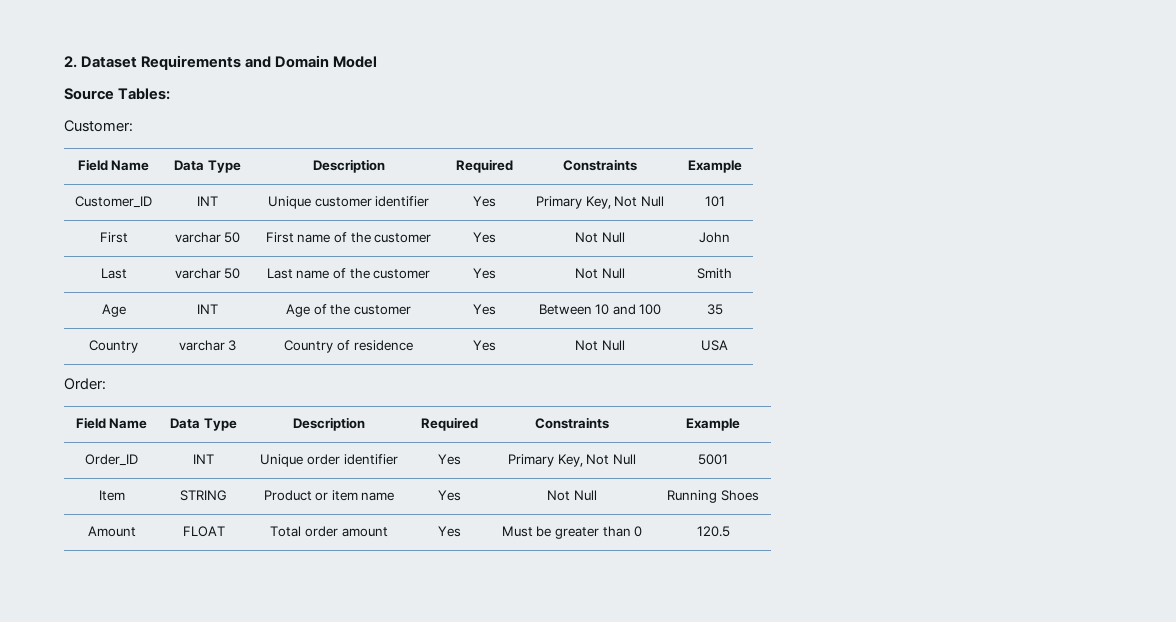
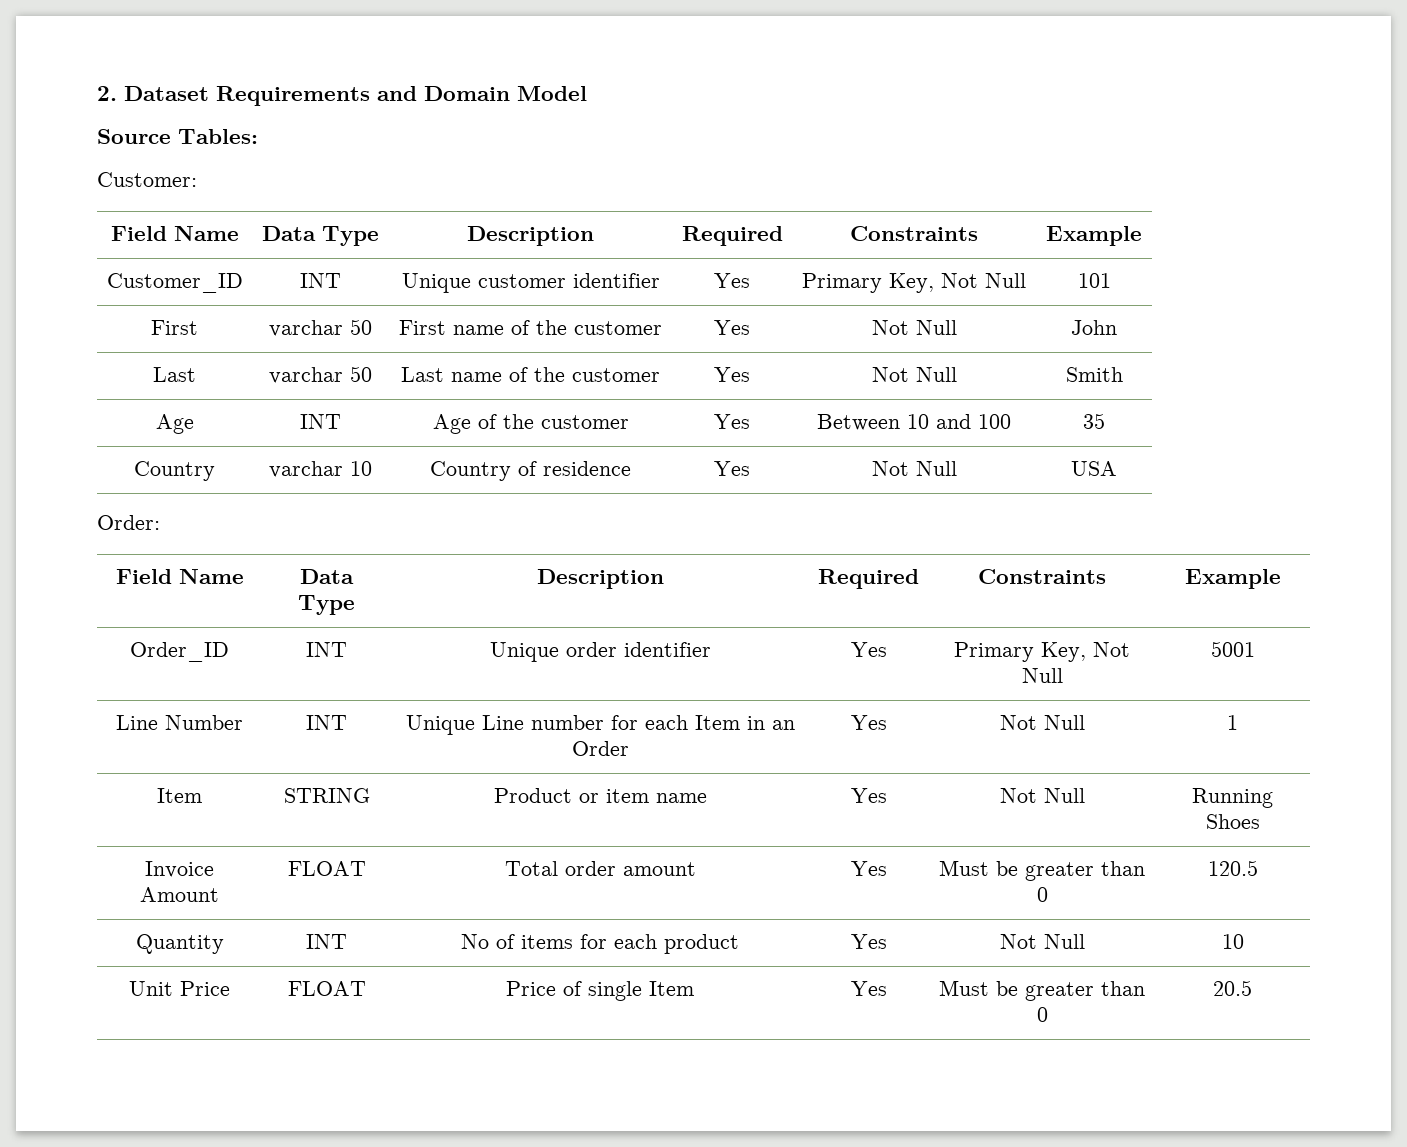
[228,340,237,351] 3 -> [349,461,372,476] 10
(728, 459) none -> [116,715,243,730] [306,715,347,730] [405,715,795,735] [571,741,629,756] [850,715,887,730] [999,715,1085,730] [1227,715,1238,730] // Line Number | INT | Unique Line number for each Item in an Order | Yes | Not Null | 1
(759, 495) none -> [145,861,214,878] Invoice
(730, 531) none -> [135,934,224,954] [306,934,347,949] [461,934,739,954] [850,934,887,949] [999,934,1085,949] [1221,934,1244,949] [129,981,230,996] [287,981,366,996] [506,981,694,1001] [850,981,887,996] [939,980,1145,1001] [1036,1007,1048,1022] [1213,980,1252,996] // Quantity | INT | No of items for each product | Yes | Not Null | 10 // Unit Price | FLOAT | Price of single Item | Yes | Must be greater than 0 | 20.5

